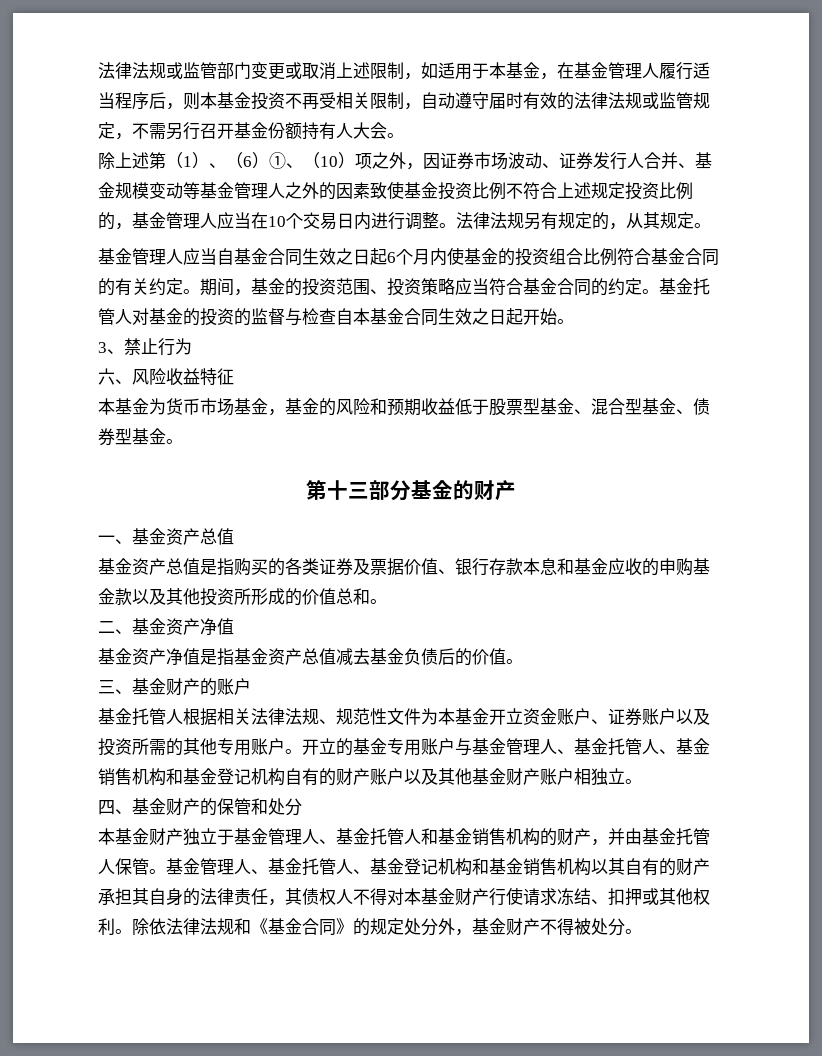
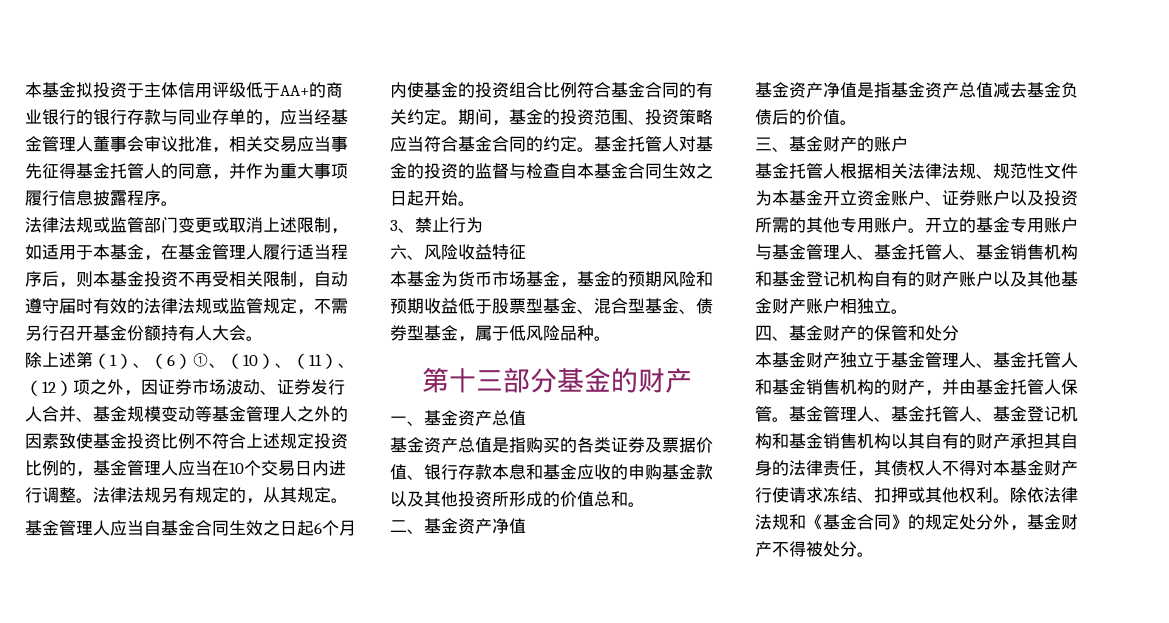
(98, 70) none -> [25,82,343,98] [25,109,348,126] [25,136,348,153] [25,163,348,180] [25,190,178,206] 本基金拟投资于主体信用评级低于AA+的商业银行的银行存款与同业存单的，应当经基金管理人董事会审议批准，相关交易应当事先征得基金托管人的同意，并作为重大事项履行信息披露程序。 //
(355, 160) none -> [275,353,355,369] [25,380,73,396] 、（11）、（12）
(336, 407) none -> [628,271,662,287] 预期
(166, 436) none -> [458,325,594,342] ，属于低风险品种

